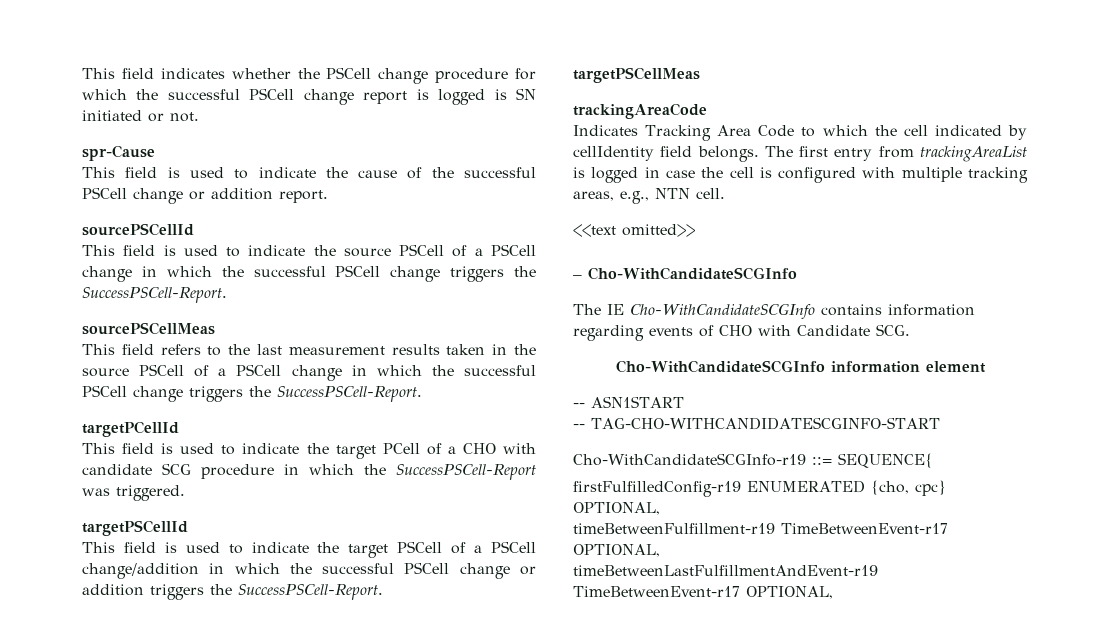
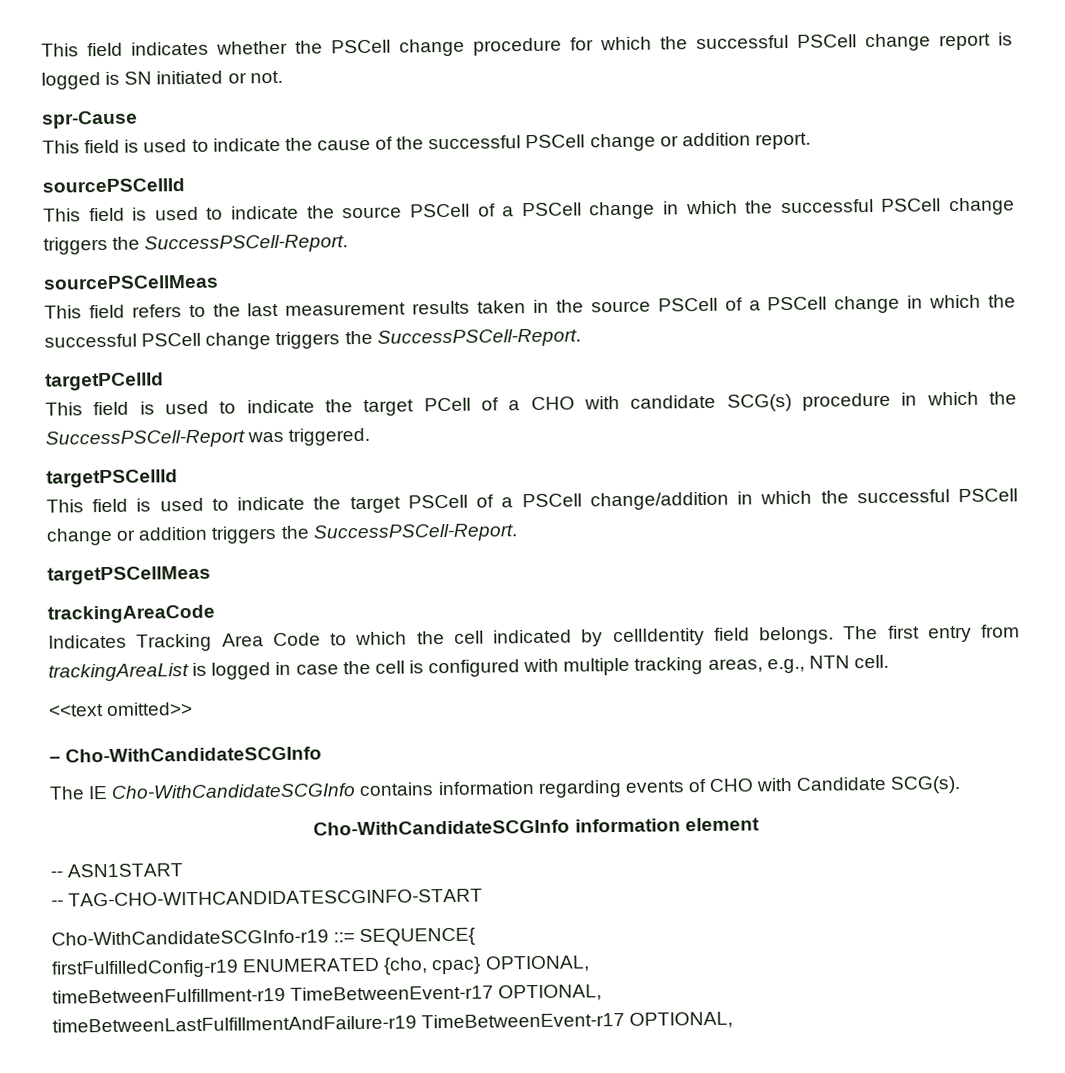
[162,463,191,475] SCG -> [726,393,792,412] SCG(s)
[876,324,910,336] SCG. -> [890,776,962,794] SCG(s).
[914,480,946,496] cpc} -> [431,956,482,975] cpac}
[573,565,878,576] timeBetweenLastFulfillmentAndEvent-r19 -> [52,1015,417,1033] timeBetweenLastFulfillmentAndFailure-r19

